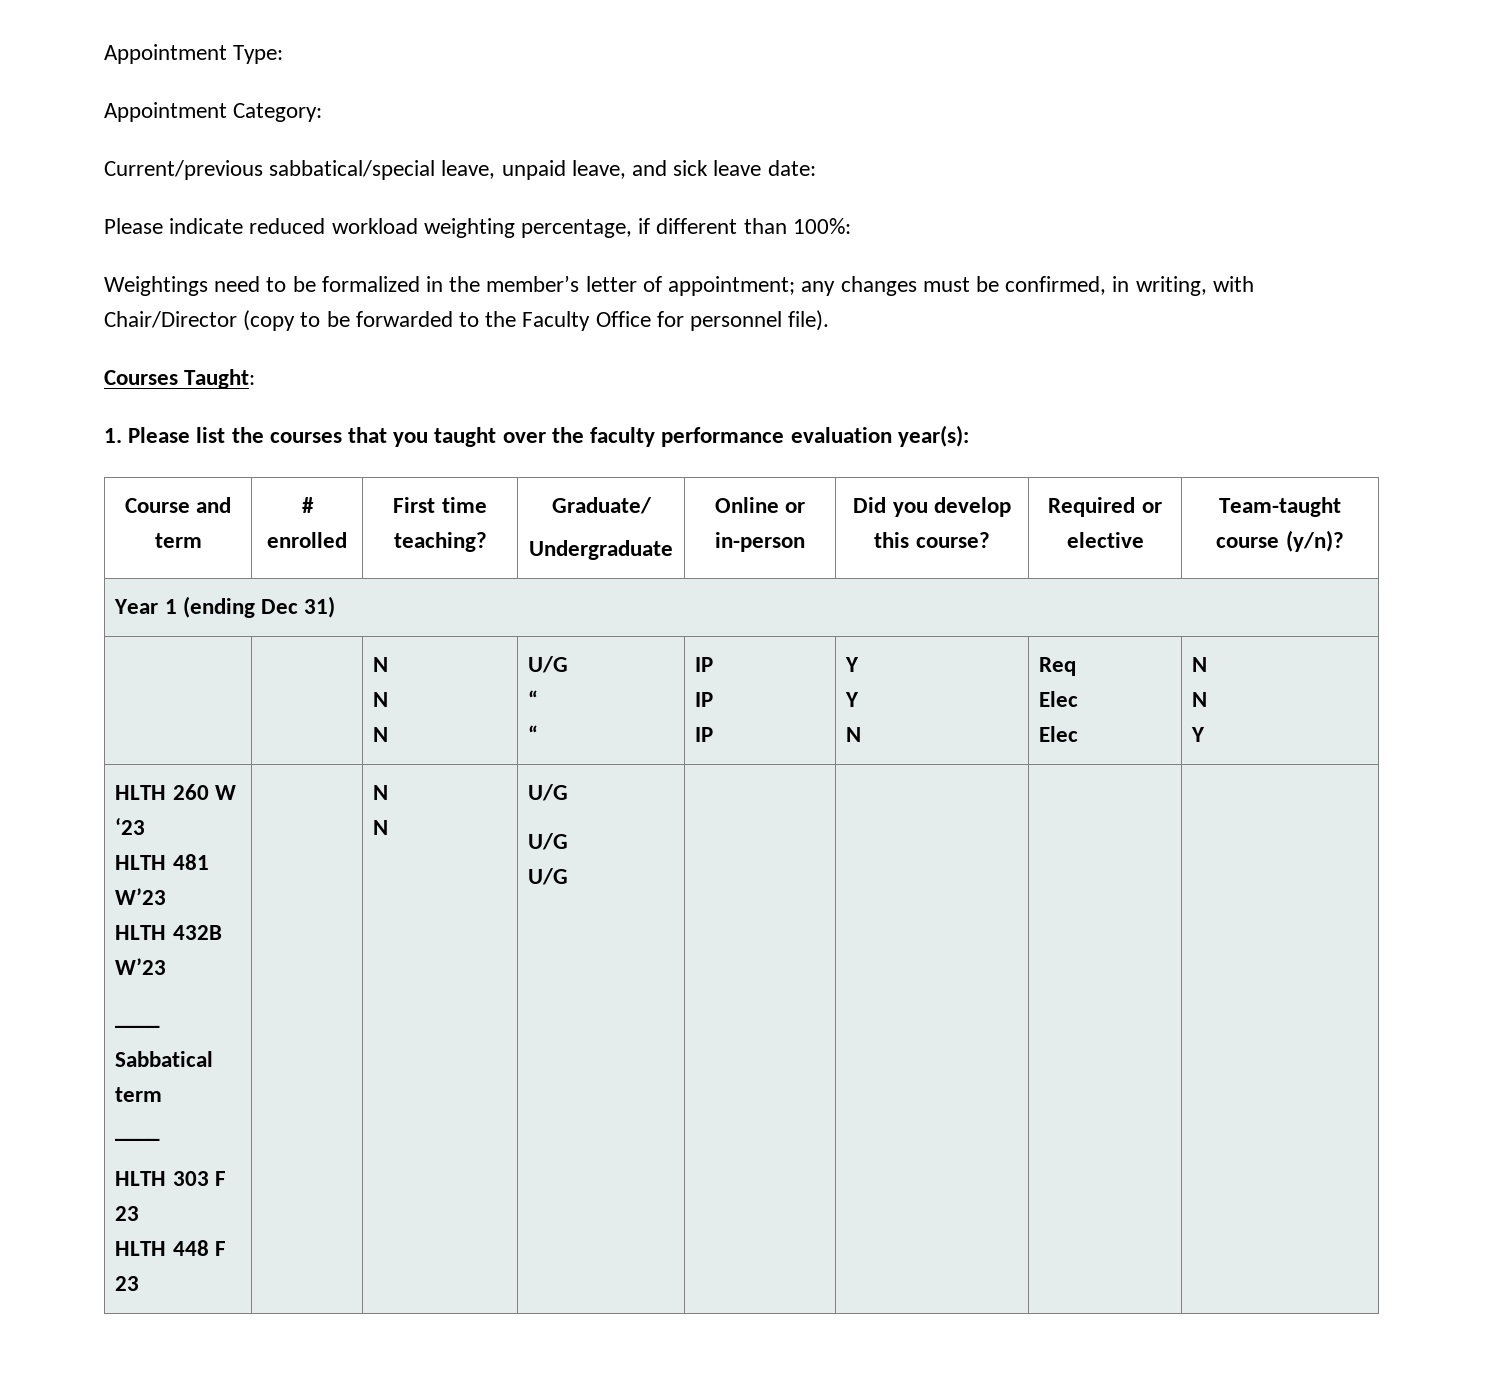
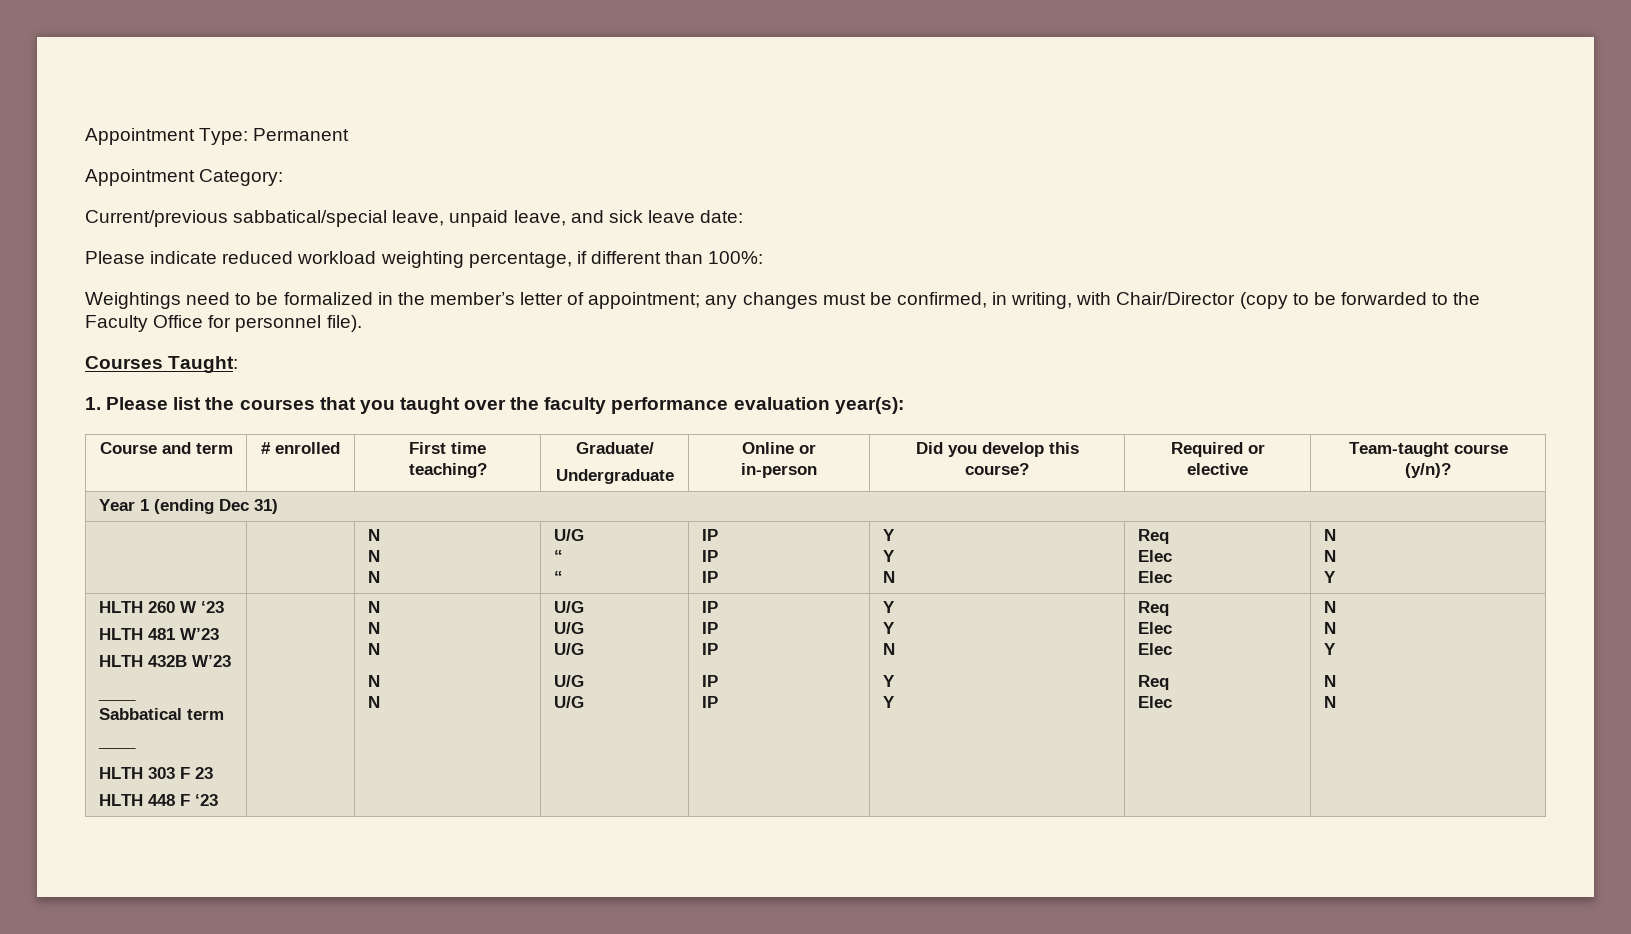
(284, 54) none -> [253,128,350,141] Permanent
[115,1276,140,1291] [373,785,389,800] [373,820,389,835] [528,784,569,801] [528,833,569,850] [528,868,569,885] 23 | | N // N | U/G // U/G // U/G | | | | -> [195,794,219,806] [368,601,381,613] [368,622,381,634] [368,643,381,655] [368,675,381,687] [368,696,381,708] [554,601,585,613] [554,622,585,634] [554,643,585,655] [554,675,585,687] [554,696,585,708] [702,601,719,613] [702,622,719,634] [702,643,719,655] [702,675,719,687] [702,696,719,708] [883,601,896,613] [883,622,896,634] [883,643,896,655] [883,675,896,687] [883,696,896,708] [1138,601,1170,616] [1138,622,1173,634] [1138,643,1173,655] [1138,675,1170,690] [1138,696,1173,708] [1324,601,1337,613] [1324,622,1337,634] [1324,643,1337,655] [1324,675,1337,687] [1324,696,1337,708] ‘23 | | N // N // N // N // N | U/G // U/G // U/G // U/G // U/G | IP // IP // IP // IP // IP | Y // Y // N // Y // Y | Req // Elec // Elec // Req // Elec | N // N // Y // N // N

